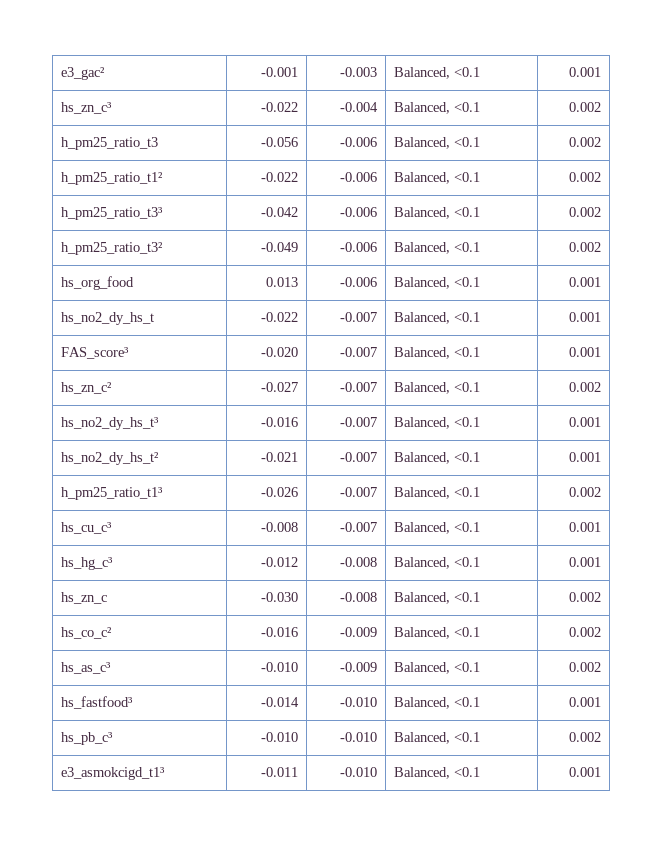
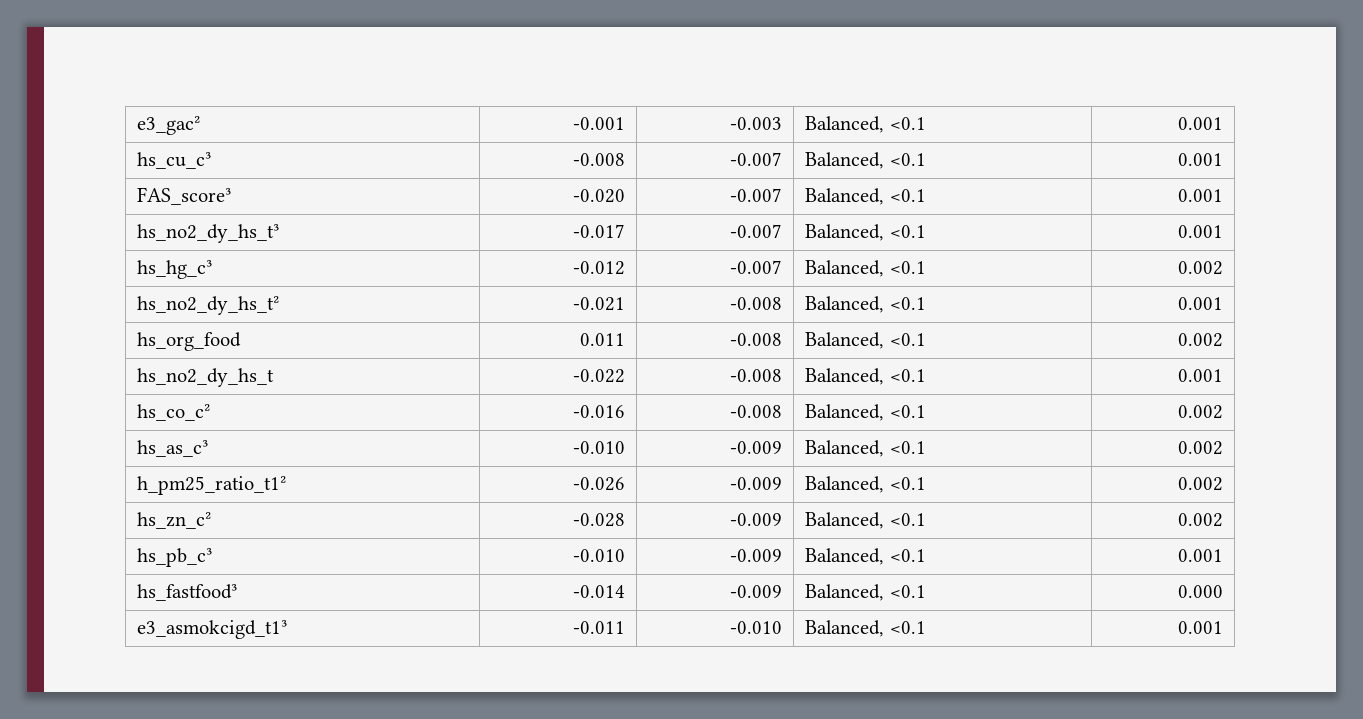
[60,102,112,114] [261,102,299,112] [340,102,379,112] [393,102,480,114] [569,102,602,112] [60,137,158,150] [261,137,299,147] [340,137,378,147] [393,137,480,149] [569,137,602,147] [60,172,163,185] [261,172,299,182] [340,172,378,182] [393,172,480,184] [569,172,602,182] [60,207,163,220] [261,207,299,217] [340,207,378,217] [393,207,480,219] [569,207,602,217] [60,242,163,255] [261,242,299,252] [340,242,378,252] [393,242,480,254] [569,242,602,252] [60,276,134,290] [266,277,299,287] [340,277,378,287] [393,277,480,289] [569,277,602,287] [60,312,154,325] [261,312,299,322] hs_zn_c³ | -0.022 | -0.004 | Balanced, <0.1 | 0.002 // h_pm25_ratio_t3 | -0.056 | -0.006 | Balanced, <0.1 | 0.002 // h_pm25_ratio_t1² | -0.022 | -0.006 | Balanced, <0.1 | 0.002 // h_pm25_ratio_t3³ | -0.042 | -0.006 | Balanced, <0.1 | 0.002 // h_pm25_ratio_t3² | -0.049 | -0.006 | Balanced, <0.1 | 0.002 // hs_org_food | 0.013 | -0.006 | Balanced, <0.1 | 0.001 // hs_no2_dy_hs_t | -0.022 -> [137,152,212,169] [572,153,625,166] hs_cu_c³ | -0.008
[60,382,112,394] [261,382,299,392] [340,382,378,392] [393,382,480,394] [569,382,602,392] [60,417,159,430] [261,417,299,427] [340,417,378,427] [393,417,480,429] [569,417,602,427] [60,452,159,465] [261,452,299,462] [340,452,378,462] [393,452,480,464] [569,452,602,462] [60,487,163,500] [261,487,299,497] [340,487,378,497] [393,487,480,499] [569,487,602,497] [60,522,112,534] [261,522,299,532] hs_zn_c² | -0.027 | -0.007 | Balanced, <0.1 | 0.002 // hs_no2_dy_hs_t³ | -0.016 | -0.007 | Balanced, <0.1 | 0.001 // hs_no2_dy_hs_t² | -0.021 | -0.007 | Balanced, <0.1 | 0.001 // h_pm25_ratio_t1³ | -0.026 | -0.007 | Balanced, <0.1 | 0.002 // hs_cu_c³ | -0.008 -> [137,224,280,243] [572,224,625,238] hs_no2_dy_hs_t³ | -0.017
[340,557,378,567] [393,557,480,569] [569,557,602,567] [60,592,107,604] [261,592,299,602] [340,592,378,602] [393,592,480,604] [569,592,602,602] | -0.008 | Balanced, <0.1 | 0.001 // hs_zn_c | -0.030 | -0.008 | Balanced, <0.1 | 0.002 -> [729,260,782,274] [805,260,926,277] [1177,261,1223,275] [137,296,280,315] [572,297,625,311] [729,297,782,310] [805,296,926,313] [1177,297,1223,310] [137,332,242,351] [579,333,625,346] [729,333,782,346] [805,332,926,349] [1177,333,1223,347] [137,368,275,387] [572,369,625,383] [729,369,782,382] [805,368,926,385] [1177,369,1223,382] | -0.007 | Balanced, <0.1 | 0.002 // hs_no2_dy_hs_t² | -0.021 | -0.008 | Balanced, <0.1 | 0.001 // hs_org_food | 0.011 | -0.008 | Balanced, <0.1 | 0.002 // hs_no2_dy_hs_t | -0.022 | -0.008 | Balanced, <0.1 | 0.001
[340,627,378,637] -0.009 -> [729,405,782,418] -0.008
[60,696,133,709] [261,697,300,707] [340,697,378,707] [393,697,480,709] [569,697,602,707] [60,732,113,745] [261,732,299,742] [340,732,378,742] [393,732,480,744] [569,732,602,742] hs_fastfood³ | -0.014 | -0.010 | Balanced, <0.1 | 0.001 // hs_pb_c³ | -0.010 | -0.010 | Balanced, <0.1 | 0.002 -> [137,476,287,495] [572,477,625,491] [729,477,782,490] [805,476,926,493] [1177,477,1223,491] [137,512,212,529] [572,513,625,527] [729,513,782,526] [805,512,926,529] [1177,513,1223,527] [137,548,213,567] [572,549,625,562] [729,549,782,562] [805,548,926,565] [1177,549,1223,562] [137,584,238,601] [572,585,625,598] [729,585,782,598] [805,584,926,601] [1177,585,1223,598] h_pm25_ratio_t1² | -0.026 | -0.009 | Balanced, <0.1 | 0.002 // hs_zn_c² | -0.028 | -0.009 | Balanced, <0.1 | 0.002 // hs_pb_c³ | -0.010 | -0.009 | Balanced, <0.1 | 0.001 // hs_fastfood³ | -0.014 | -0.009 | Balanced, <0.1 | 0.000

